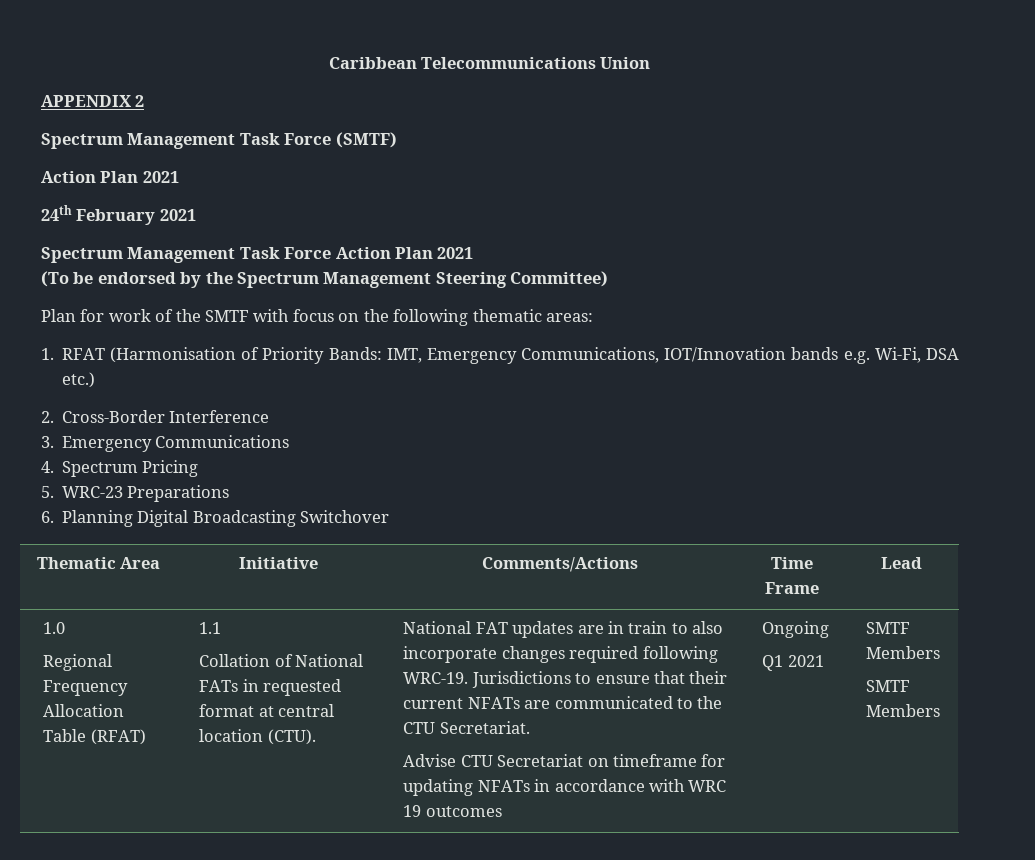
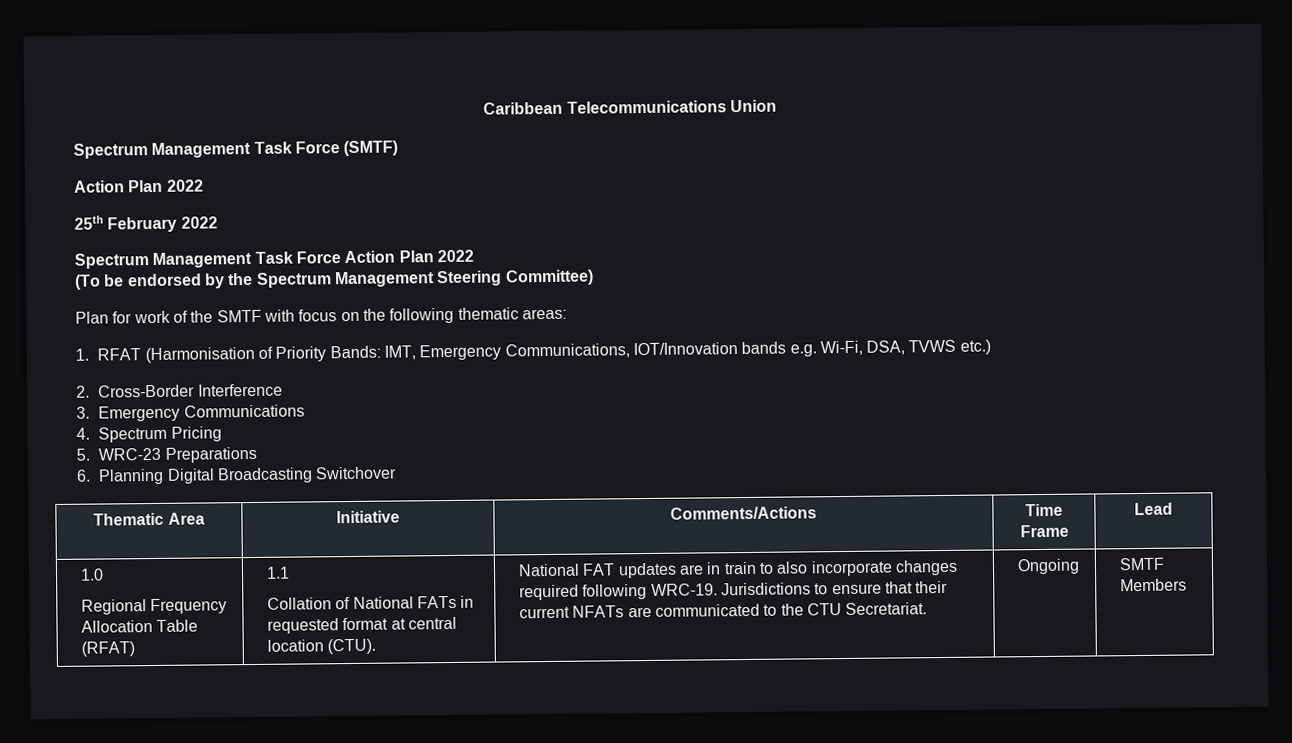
[40,95,145,107] // APPENDIX 2 -> (777, 106) none
[142,171,179,183] [40,205,196,225] 2021 // 24th February 2021 -> [166,179,204,192] [74,215,218,233] 2022 // 25th February 2022
[437,247,474,259] 2021 -> [437,249,475,263] 2022
[925,348,959,360] DSA -> [866,339,957,355] DSA, TVWS
[403,754,726,767] [403,779,727,796] [403,805,502,817] // Advise CTU Secretariat on timeframe for updating NFATs in accordance with WRC 19 outcomes -> (928, 608) none
[762,655,824,671] [866,622,911,634] [866,646,941,659] [866,680,911,692] [866,704,941,717] // Q1 2021 | SMTF Members // SMTF Members -> [1118,557,1165,571] [1119,578,1187,592] | SMTF Members

